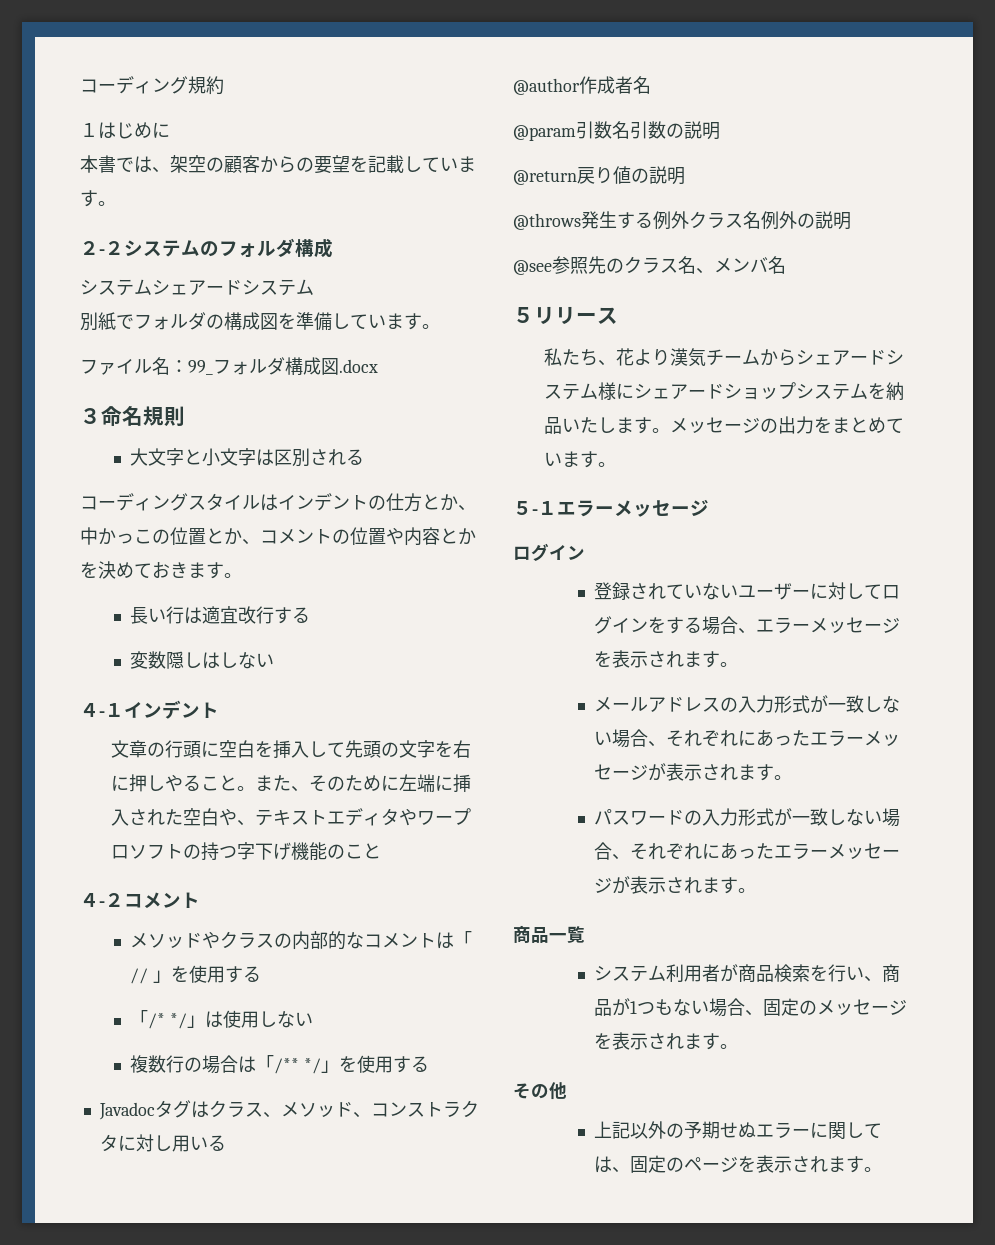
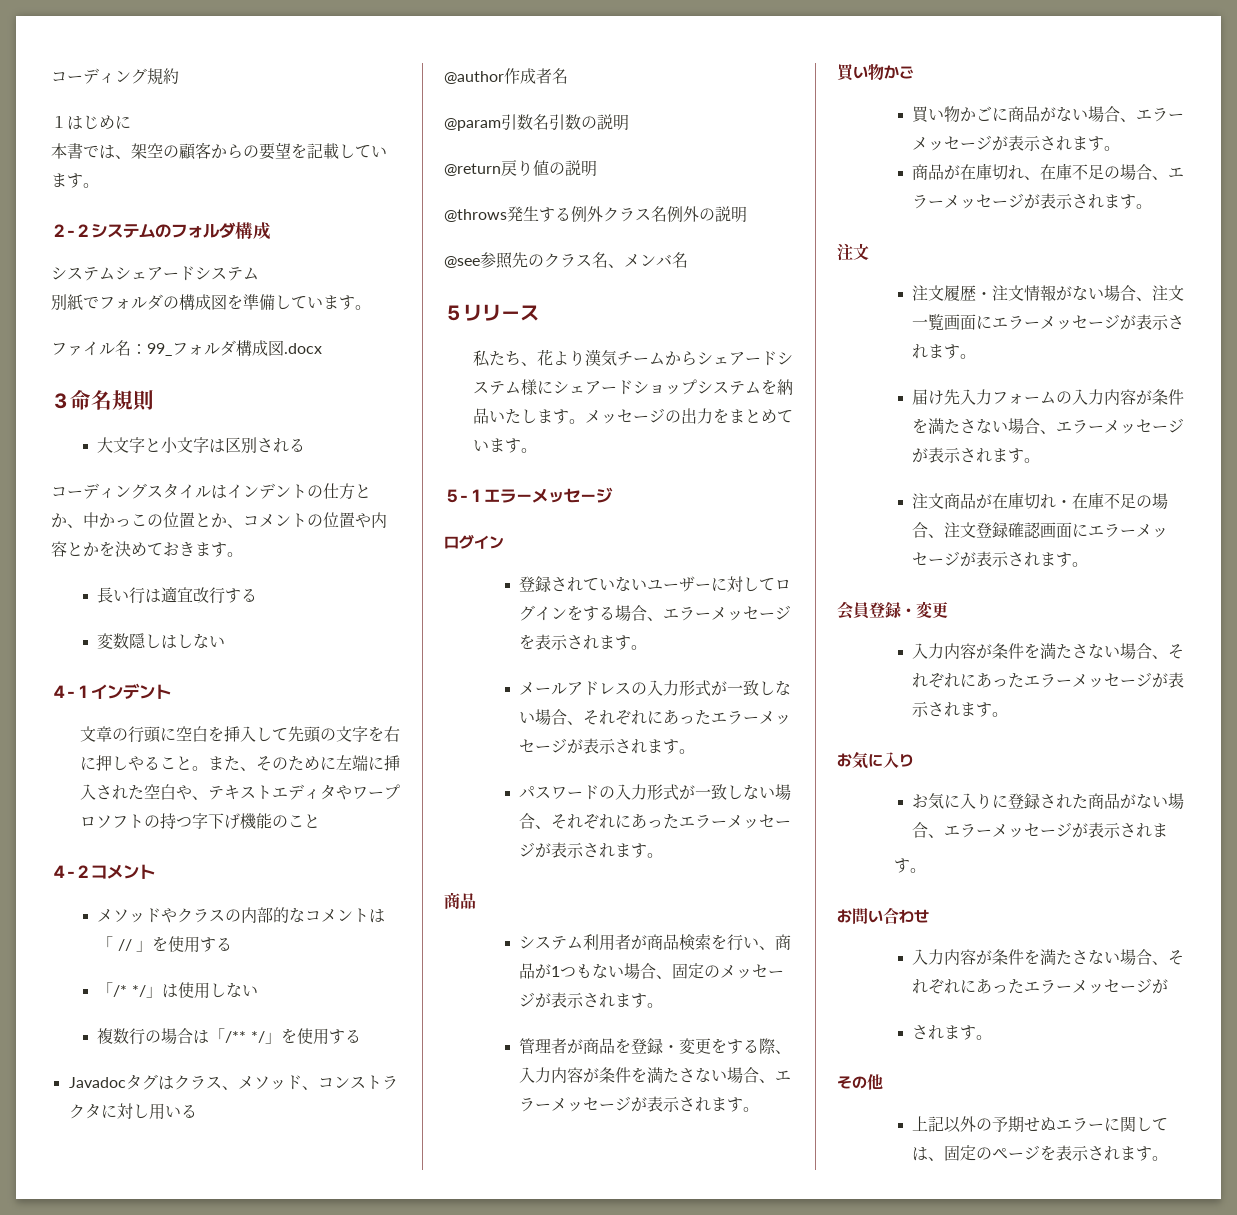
[549,926,585,943] 一覧 -> (476, 901) none
[593,1032,738,1050] を表示されます。 -> [534,992,663,1008] [518,1038,791,1055] [518,1067,791,1083] [518,1096,759,1112] [837,64,914,82] [911,106,1184,123] [911,135,1120,151] [911,163,1184,181] [911,193,1152,209] [837,243,869,261] [911,285,1184,301] [911,314,1184,331] [911,344,976,359] [911,389,1184,405] [911,418,1184,434] [911,447,1040,463] [911,492,1168,510] [911,522,1168,538] [911,551,1088,567] [837,601,948,620] [911,643,1184,659] [911,672,1184,688] [911,701,1008,717] [837,751,914,769] [911,793,1184,810] [911,822,1168,838] [894,858,927,873] [837,907,929,924] [911,949,1184,965] [911,978,1168,994] [911,1025,992,1040] が表示されます。 // 管理者が商品を登録・変更をする際、入力内容が条件を満たさない場合、エラーメッセージが表示されます。 // 買い物かご // 買い物かごに商品がない場合、エラーメッセージが表示されます。 // 商品が在庫切れ、在庫不足の場合、エラーメッセージが表示されます。 // 注文 // 注文履歴・注文情報がない場合、注文一覧画面にエラーメッセージが表示されます。 // 届け先入力フォームの入力内容が条件を満たさない場合、エラーメッセージが表示されます。 // 注文商品が在庫切れ・在庫不足の場合、注文登録確認画面にエラーメッセージが表示されます。 // 会員登録・変更 // 入力内容が条件を満たさない場合、それぞれにあったエラーメッセージが表示されます。 // お気に入り // お気に入りに登録された商品がない場合、エラーメッセージが表示されま // す。 // お問い合わせ // 入力内容が条件を満たさない場合、それぞれにあったエラーメッセージが // されます。

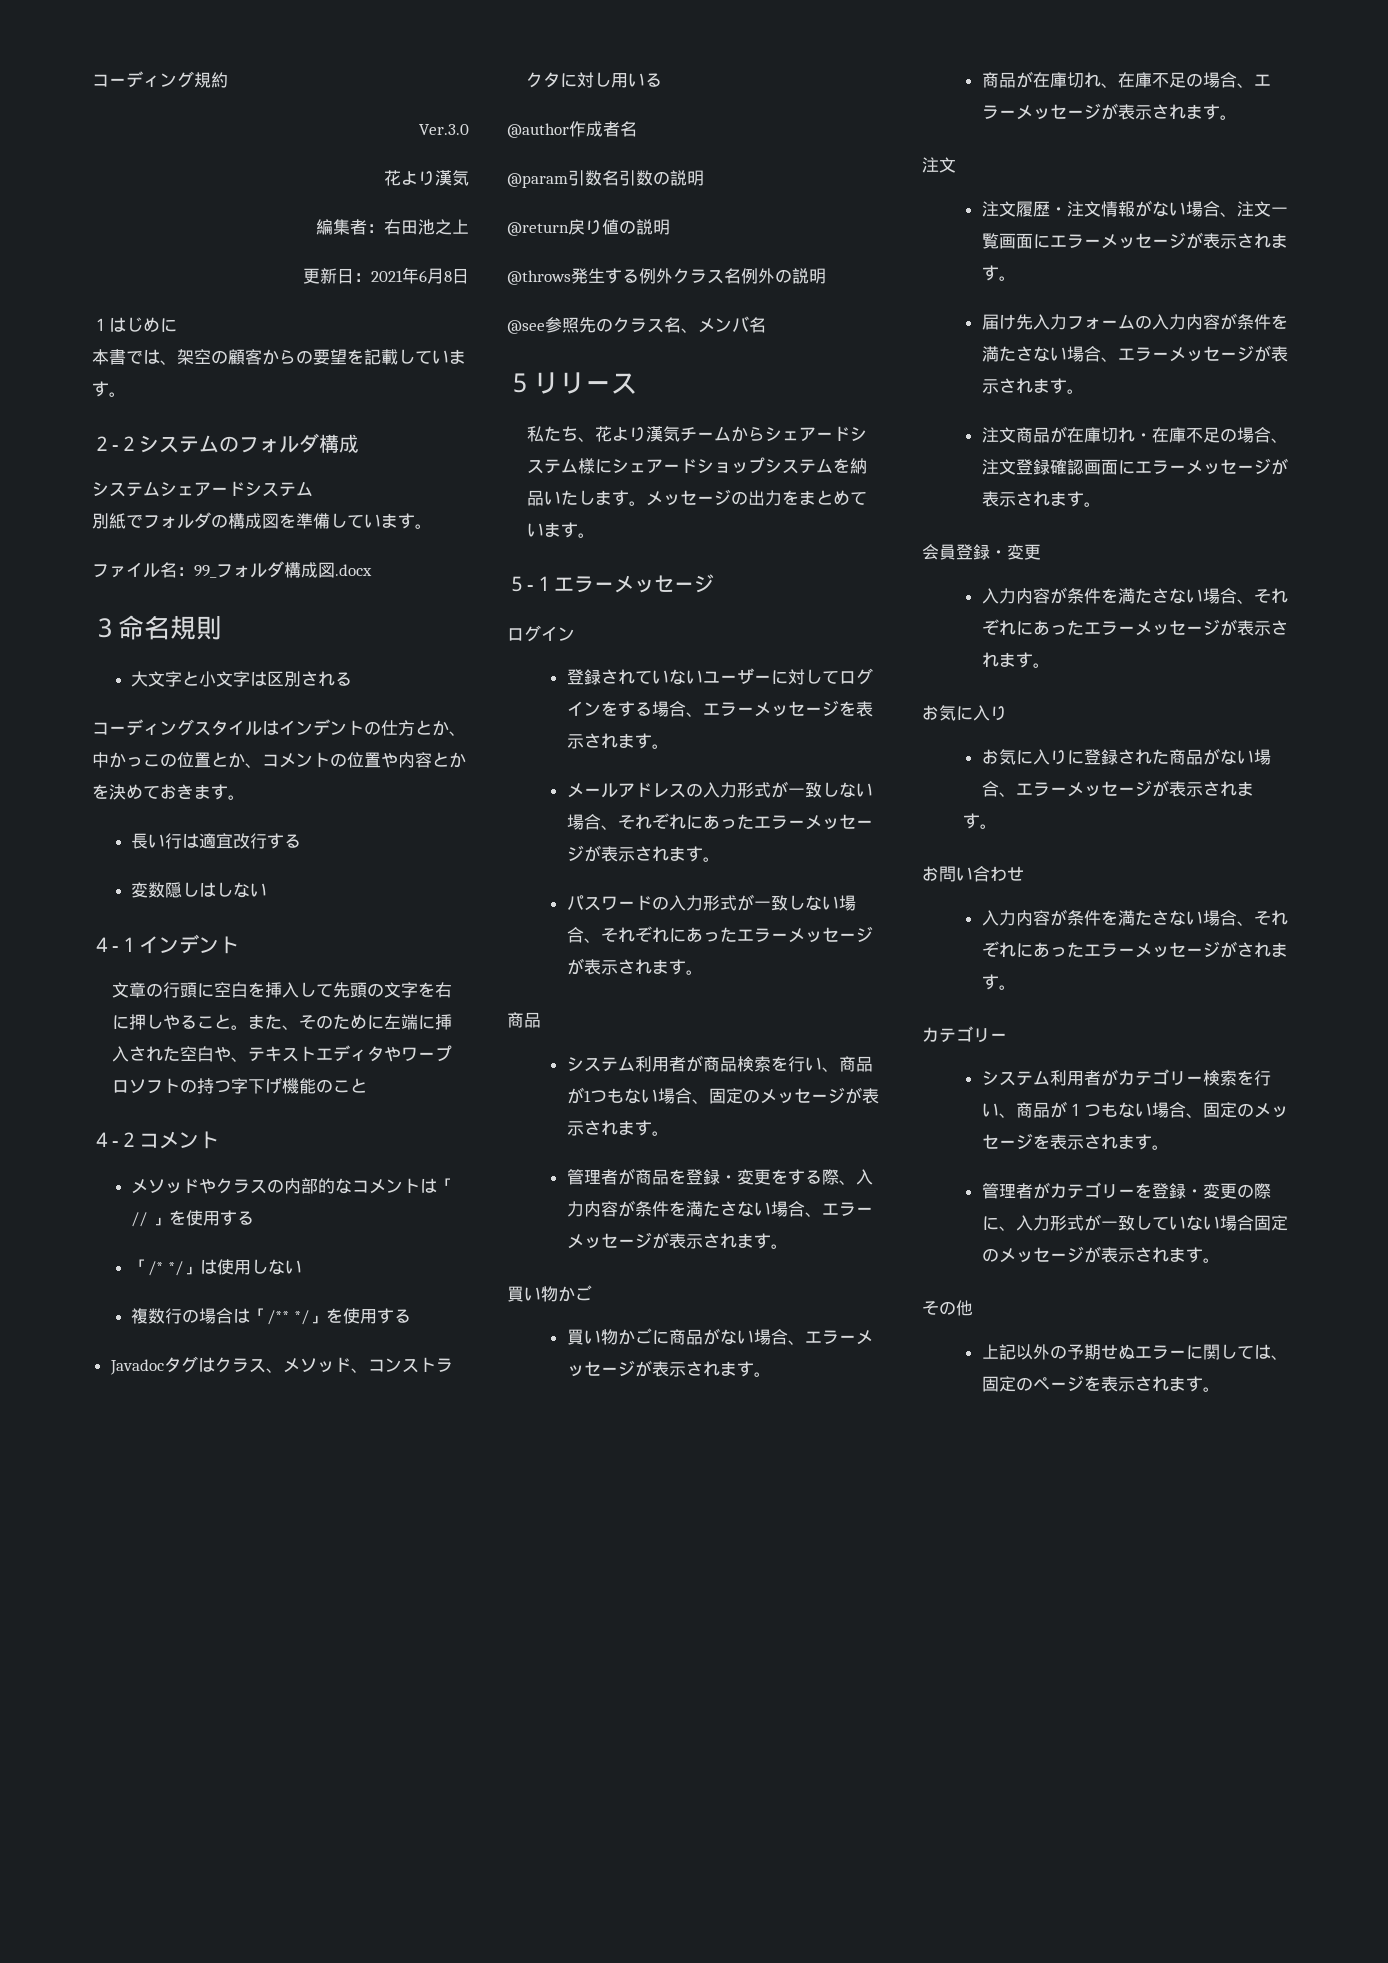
(179, 76) none -> [419,124,469,135] [384,170,469,186] [316,219,469,235] [303,267,469,284] // Ver.3.0 // 花より漢気 // 編集者：右田池之上 // 更新日：2021年6月8日
(1168, 986) // -> [1236,942,1288,957] [981,974,1016,990] [922,1026,1007,1043] [981,1069,1271,1086] [981,1101,1288,1118] [981,1133,1169,1150] [981,1182,1271,1199] [981,1214,1288,1231] [981,1246,1135,1263] されます。 // カテゴリー // システム利用者がカテゴリー検索を行い、商品が１つもない場合、固定のメッセージを表示されます。 // 管理者がカテゴリーを登録・変更の際に、入力形式が一致していない場合固定のメッセージが表示

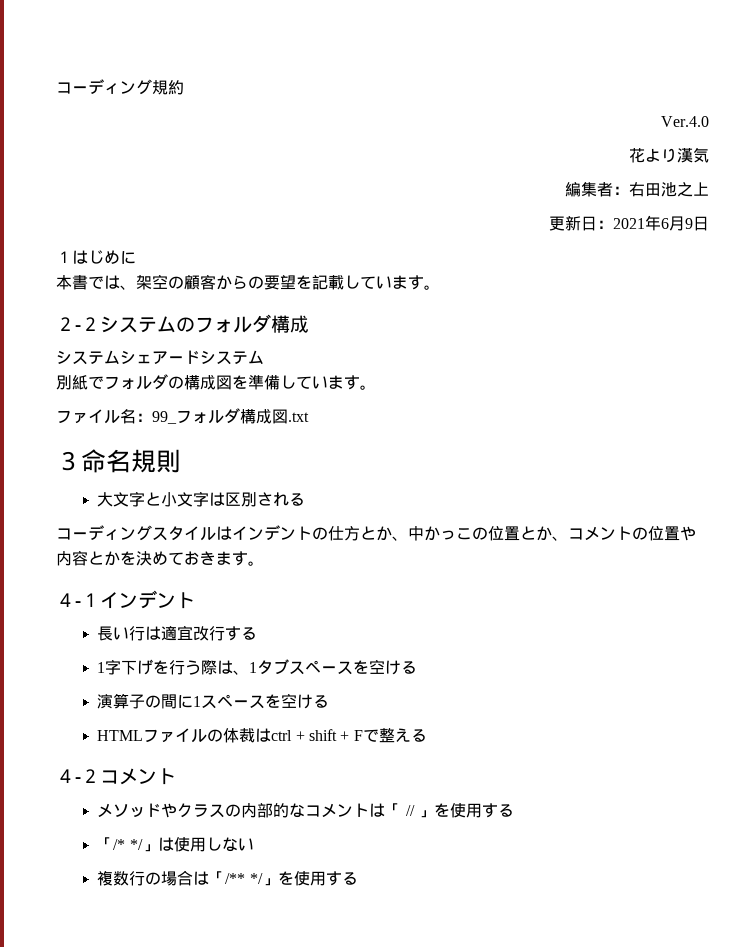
[419,124,469,135] Ver.3.0 -> [661,116,709,127] Ver.4.0
[444,271,452,282] 8 -> [685,218,693,229] 9
[335,564,372,576] .docx -> [288,412,309,422] .txt
(245, 797) none -> [56,590,195,609] // ４-１インデント
[131,882,268,898] [92,934,239,954] [112,982,453,998] [112,1014,453,1030] [112,1045,453,1062] [112,1077,368,1094] 変数隠しはしない // ４-１インデント // 文章の行頭に空白を挿入して先頭の文字を右に押しやること。また、そのために左端に挿入された空白や、テキストエディタやワープロソフトの持つ字下げ機能のこと -> [97,659,418,675] [97,693,330,709] [97,728,427,743] 1字下げを行う際は、1タブスペースを空ける // 演算子の間に1スペースを空ける // HTMLファイルの体裁はctrl + shift + Fで整える
[109,1356,453,1375] [525,72,662,88] [507,121,637,138] [507,170,704,188] [507,219,670,236] [507,268,826,285] [507,316,766,334] [507,372,637,394] [527,426,868,442] [527,457,868,474] [527,489,868,506] [527,522,596,538] [507,574,714,593] [507,625,575,642] [566,668,873,685] [566,700,873,717] [566,733,669,749] [566,781,873,798] [566,813,873,830] [566,845,720,862] [566,894,856,911] [566,926,873,943] [566,958,703,975] [507,1012,541,1028] [566,1055,873,1072] [566,1087,879,1104] [566,1120,669,1136] [566,1168,873,1185] [566,1200,873,1217] [566,1232,788,1249] [507,1285,592,1302] [566,1328,873,1345] [566,1360,771,1377] [981,71,1271,88] [981,103,1237,120] [922,157,956,173] [981,200,1288,217] [981,232,1288,249] [981,265,1016,281] [981,313,1288,330] [981,345,1288,362] [981,378,1084,394] [981,426,1288,443] [981,458,1288,475] [981,491,1101,507] [922,544,1041,560] [981,587,1288,604] [981,619,1288,636] [981,652,1050,668] [922,705,1007,721] [981,748,1271,765] [981,780,1254,797] [962,813,997,829] [922,866,1024,882] [981,909,1288,926] [981,941,1288,958] [981,974,1016,990] [922,1026,1007,1043] [981,1069,1271,1086] [981,1101,1288,1118] [981,1133,1169,1150] [981,1182,1271,1199] [981,1214,1288,1231] [981,1246,1220,1263] [922,1300,973,1316] [981,1344,1288,1360] [981,1375,1220,1392] // Javadocタグはクラス、メソッド、コンストラクタに対し用いる // @author作成者名 // @param引数名引数の説明 // @return戻り値の説明 // @throws発生する例外クラス名例外の説明 // @see参照先のクラス名、メンバ名 // ５リリース // 私たち、花より漢気チームからシェアードシステム様にシェアードショップシステムを納品いたします。メッセージの出力をまとめています。 // ５-１エラーメッセージ // ログイン // 登録されていないユーザーに対してログインをする場合、エラーメッセージを表示されます。 // メールアドレスの入力形式が一致しない場合、それぞれにあったエラーメッセージが表示されます。 // パスワードの入力形式が一致しない場合、それぞれにあったエラーメッセージが表示されます。 // 商品 // システム利用者が商品検索を行い、商品が1つもない場合、固定のメッセージが表示されます。 // 管理者が商品を登録・変更をする際、入力内容が条件を満たさない場合、エラーメッセージが表示されます。 // 買い物かご // 買い物かごに商品がない場合、エラーメッセージが表示されます。 // 商品が在庫切れ、在庫不足の場合、エラーメッセージが表示されます。 // 注文 // 注文履歴・注文情報がない場合、注文一覧画面にエラーメッセージが表示されます。 // 届け先入力フォームの入力内容が条件を満たさない場合、エラーメッセージが表示されます。 // 注文商品が在庫切れ・在庫不足の場合、注文登録確認画面にエラーメッセージが表示されます。 // 会員登録・変更 // 入力内容が条件を満たさない場合、それぞれにあったエラーメッセージが表示されます。 // お気に入り // お気に入りに登録された商品がない場合、エラーメッセージが表示されま // す。 // お問い合わせ // 入力内容が条件を満たさない場合、それぞれにあったエラーメッセージがされます。 // カテゴリー // システム利用者がカテゴリー検索を行い、商品が１つもない場合、固定のメッセージを表示されます。 // 管理者がカテゴリーを登録・変更の際に、入力形式が一致していない場合固定のメッセージが表示されます。 // その他 // 上記以外の予期せぬエラーに関しては、固定のページを表示されます。 -> (358, 878) none

